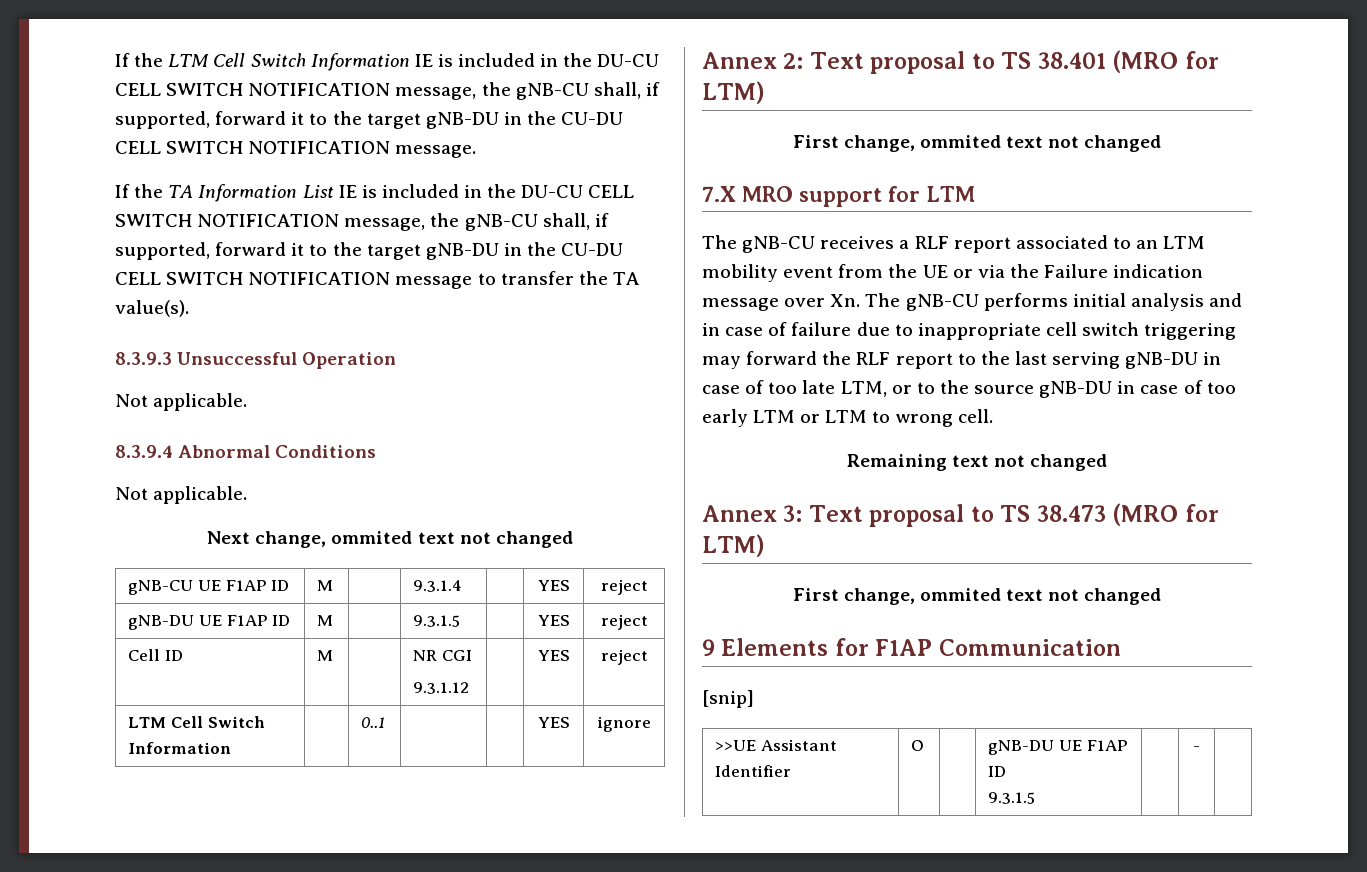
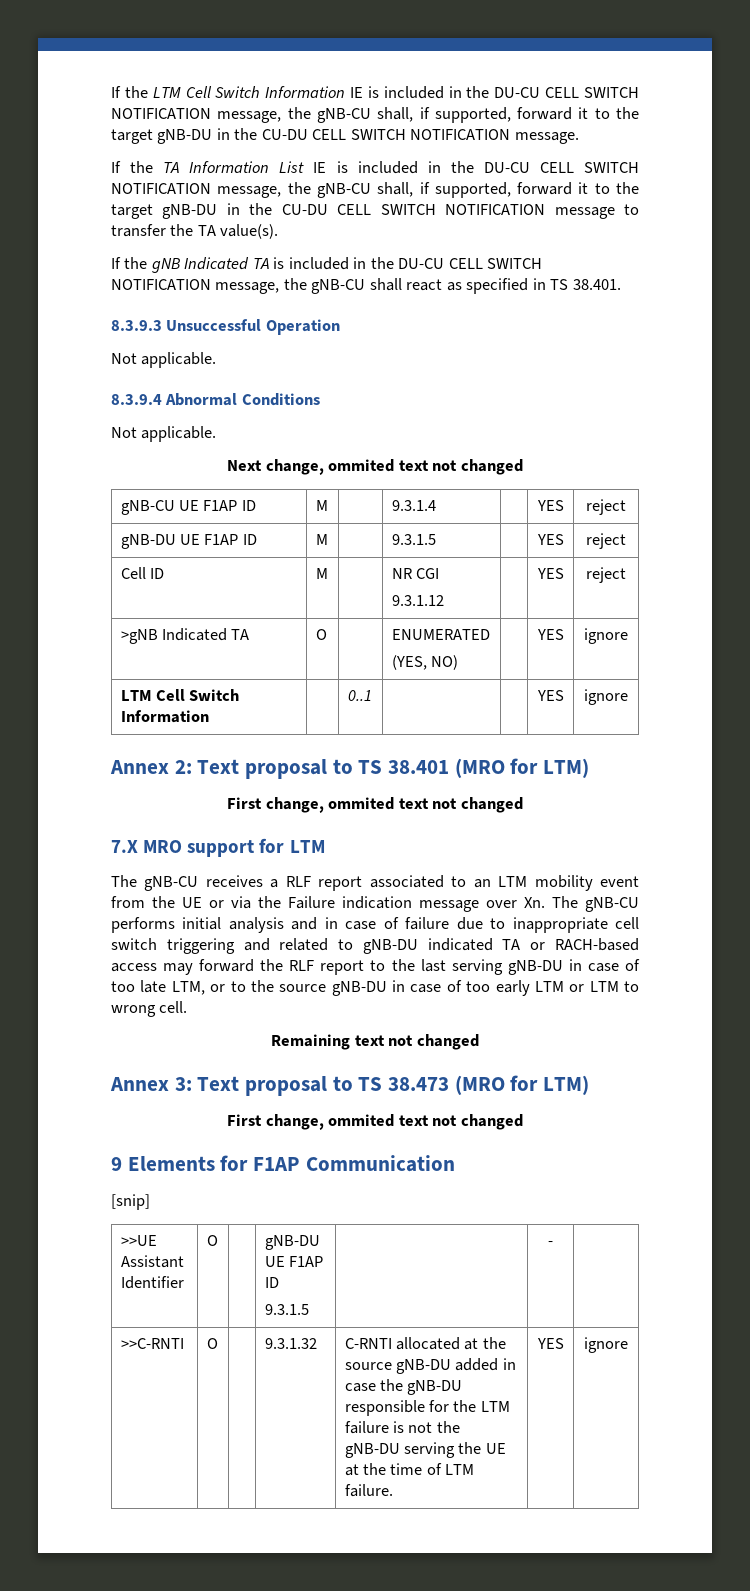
(189, 308) none -> [111,257,543,273] [111,278,621,294] // If the gNB Indicated TA is included in the DU-CU CELL SWITCH NOTIFICATION message, the gNB-CU shall react as specified in TS 38.401.
(648, 657) none -> [120,628,250,644] [315,629,327,640] [391,629,490,640] [391,655,459,670] [536,629,564,640] [584,628,628,644] // >gNB Indicated TA | O | | ENUMERATED // (YES, NO) | | YES | ignore
(1237, 331) none -> [243,938,639,954] [111,963,157,972] and related to gNB-DU indicated TA or RACH-based access
(1200, 748) none -> [120,1338,184,1349] [206,1338,218,1349] [264,1338,317,1349] [344,1337,506,1350] [344,1358,516,1374] [344,1379,463,1395] [344,1400,510,1416] [344,1421,460,1434] [344,1442,506,1458] [344,1463,475,1476] [344,1484,393,1497] [536,1338,564,1349] [584,1337,628,1353] // >>C-RNTI | O | | 9.3.1.32 | C-RNTI allocated at the source gNB-DU added in case the gNB-DU responsible for the LTM failure is not the gNB-DU serving the UE at the time of LTM failure. | YES | ignore

